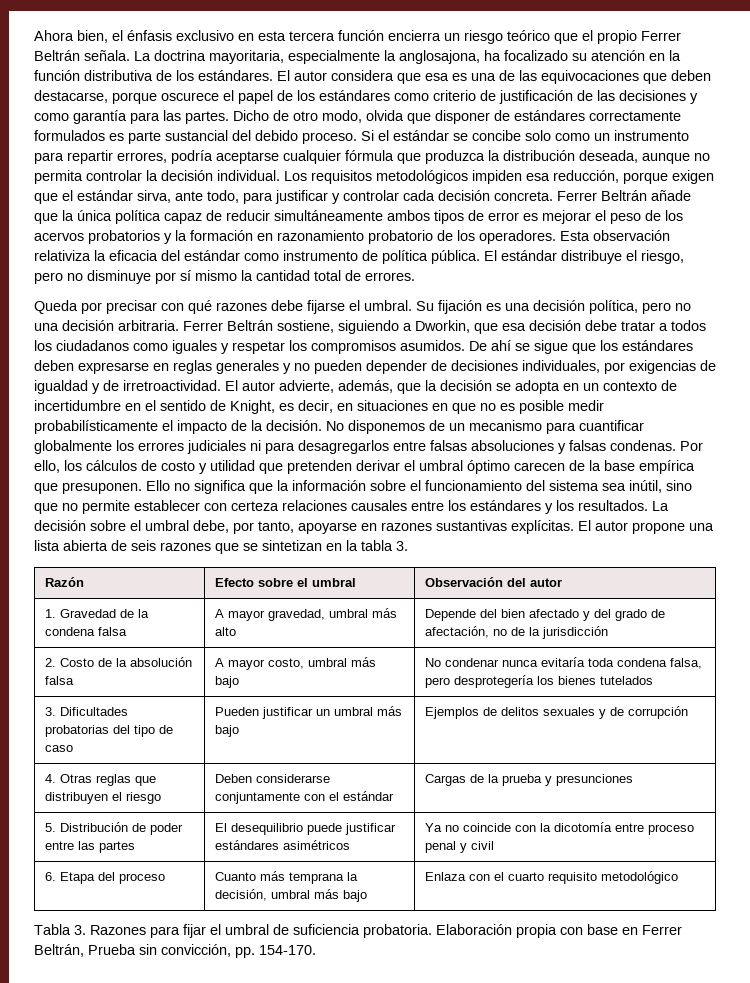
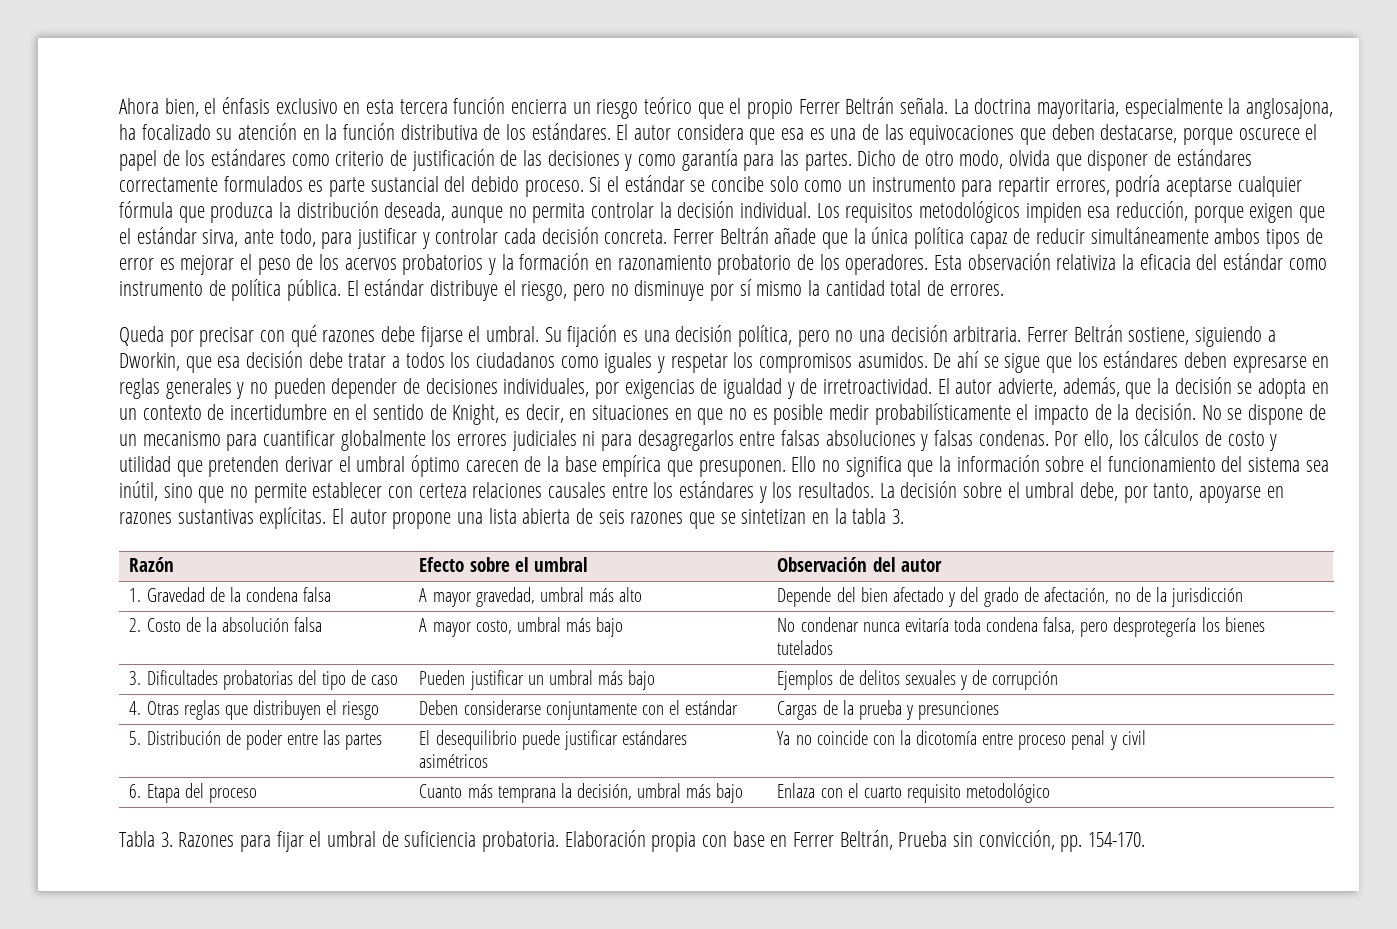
[348,420,425,434] disponemos -> [1227,404,1304,425] se dispone

